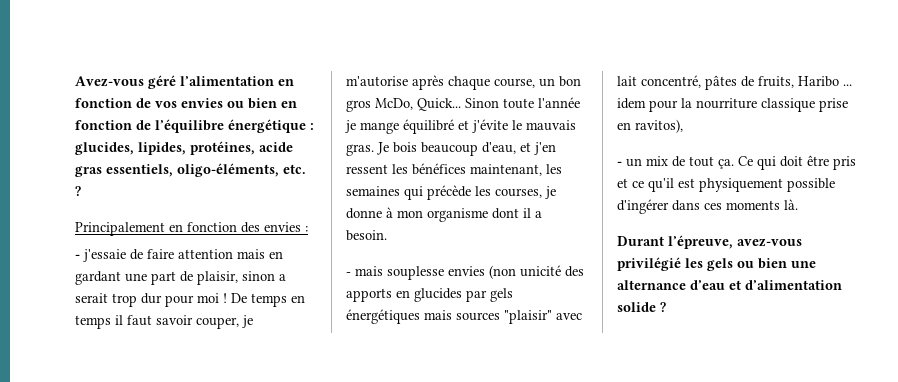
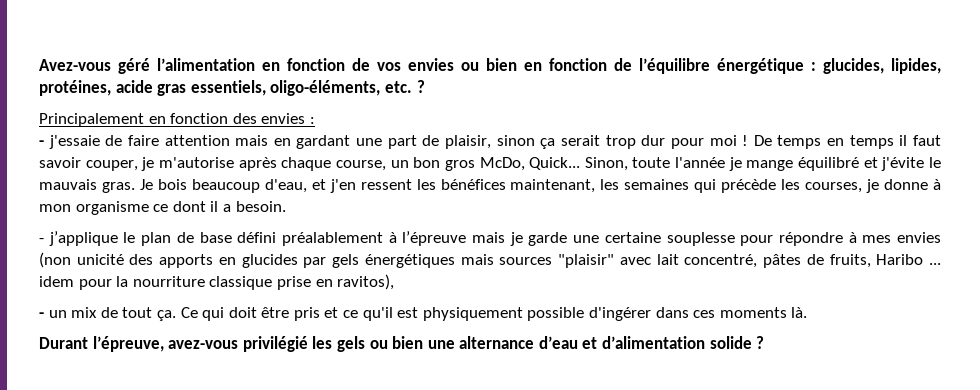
[279,274,286,281] a -> [540,138,556,149] ça
[465,98,499,108] Sinon -> [584,157,628,171] Sinon,
(488, 215) none -> [153,204,169,212] ce
[355,266,444,280] mais souplesse -> [48,231,892,246] j’applique le plan de base défini préalablement à l’épreuve mais je garde une certaine souplesse pour répondre à mes

